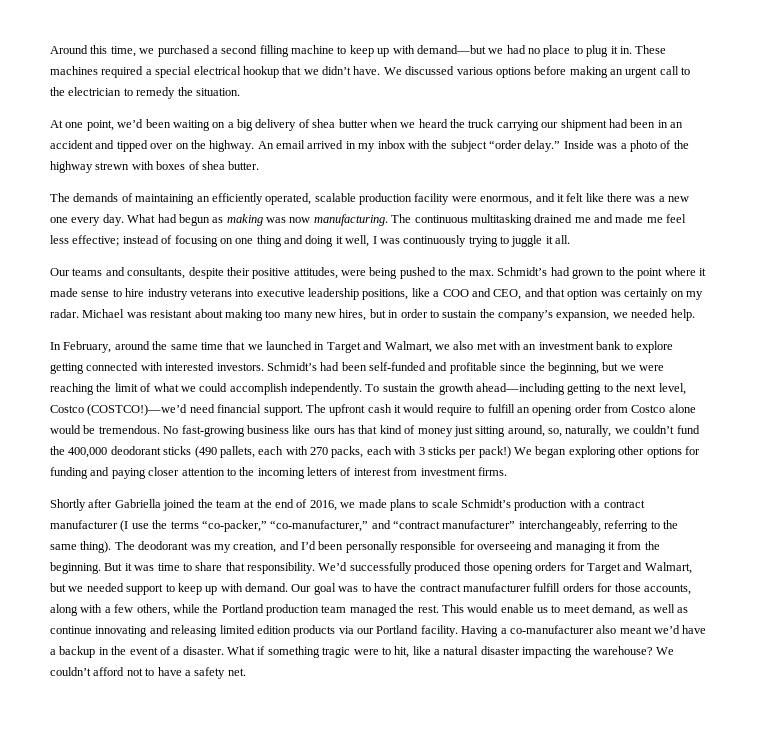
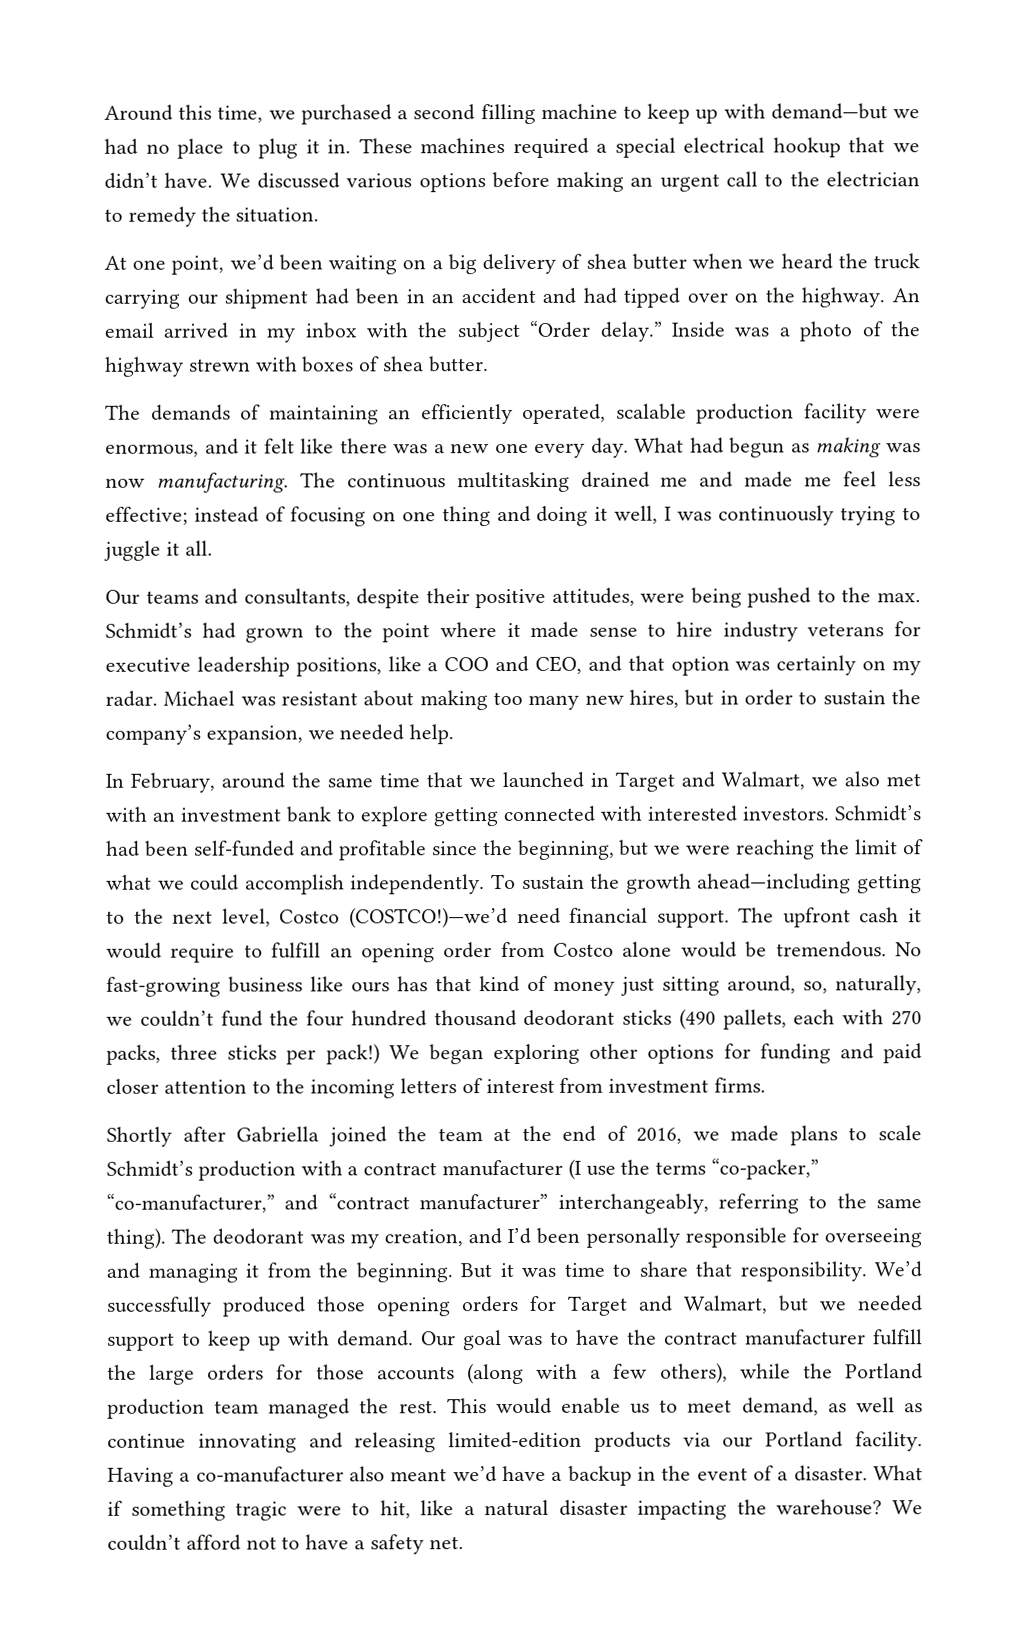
(115, 144) none -> [582,287,617,304] had
[489,140,522,149] “order -> [529,320,591,338] “Order
[235,289,254,297] into -> [894,621,921,637] for
[68,447,108,458] 400,000 -> [306,1009,517,1027] four hundred thousand
[366,446,425,455] each with 3 -> [170,1044,219,1060] three
[111,468,146,479] paying -> [883,1043,923,1064] paid
(561, 587) none -> [107,1364,196,1385] the large
[643,584,691,595] [50,604,78,616] accounts, along -> [376,1362,524,1385] accounts (along
[136,604,170,616] others, -> [659,1362,728,1384] others),
[219,625,291,634] limited edition -> [448,1431,583,1449] limited-edition

